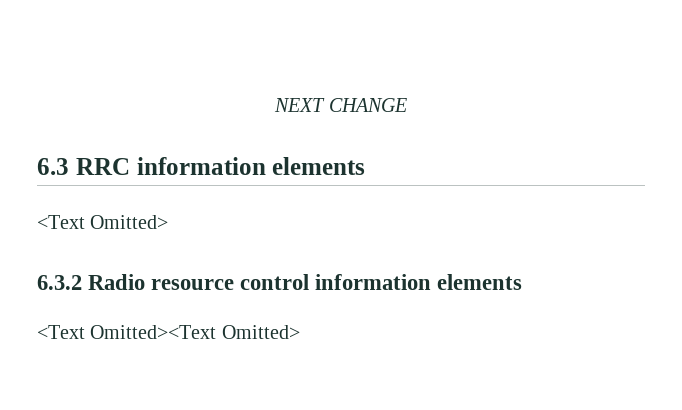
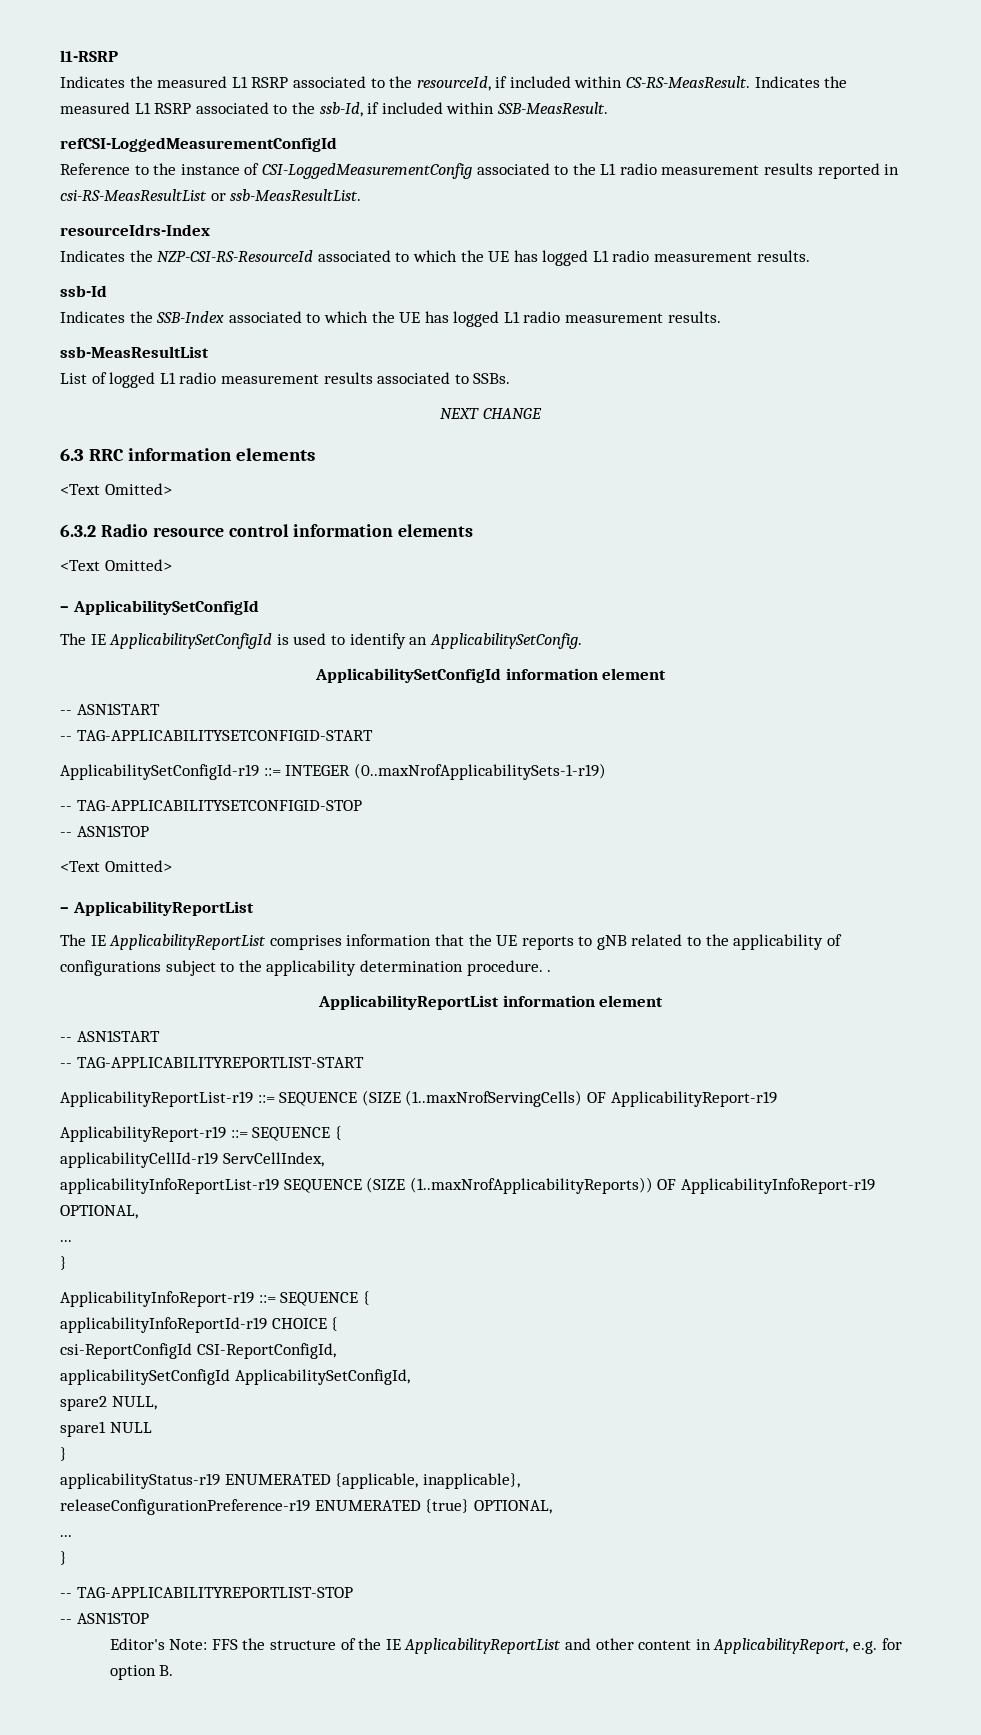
(274, 105) none -> [60,50,118,62] [60,76,848,91] [60,102,608,117] [60,137,337,152] [60,163,900,179] [60,189,362,201] [60,224,210,236] [60,250,810,266] [60,285,107,297] [60,311,721,327] [60,346,209,358] [60,372,511,388] l1-RSRP // Indicates the measured L1 RSRP associated to the resourceId, if included within CS-RS-MeasResult. Indicates the measured L1 RSRP associated to the ssb-Id, if included within SSB-MeasResult. // refCSI-LoggedMeasurementConfigId // Reference to the instance of CSI-LoggedMeasurementConfig associated to the L1 radio measurement results reported in csi-RS-MeasResultList or ssb-MeasResultList. // resourceIdrs-Index // Indicates the NZP-CSI-RS-ResourceId associated to which the UE has logged L1 radio measurement results. // ssb-Id // Indicates the SSB-Index associated to which the UE has logged L1 radio measurement results. // ssb-MeasResultList // List of logged L1 radio measurement results associated to SSBs. //
[90,325,300,339] Omitted><Text Omitted> -> [104,559,172,571] [60,600,259,615] [60,633,582,649] [314,668,667,683] [60,703,160,715] [60,730,373,741] [60,763,606,780] [60,800,362,811] [60,825,149,837] [60,860,172,872] [60,901,254,916] [60,934,842,950] [60,960,552,976] [317,995,664,1010] [60,1030,160,1042] [60,1057,364,1068] [60,1090,777,1107] [60,1126,342,1142] [60,1152,324,1168] [60,1177,875,1194] [60,1205,138,1219] [60,1240,72,1242] [60,1256,67,1270] [60,1291,370,1307] [60,1317,339,1333] [60,1343,336,1359] [60,1369,410,1385] [60,1396,157,1411] [60,1421,152,1437] [60,1447,67,1461] [60,1473,520,1489] [60,1499,552,1515] [60,1535,72,1537] [60,1551,67,1565] [60,1587,353,1598] [60,1612,149,1624] [109,1638,902,1654] [109,1665,174,1680] Omitted> // – ApplicabilitySetConfigId // The IE ApplicabilitySetConfigId is used to identify an ApplicabilitySetConfig. // ApplicabilitySetConfigId information element // -- ASN1START // -- TAG-APPLICABILITYSETCONFIGID-START // ApplicabilitySetConfigId-r19 ::= INTEGER (0..maxNrofApplicabilitySets-1-r19) // -- TAG-APPLICABILITYSETCONFIGID-STOP // -- ASN1STOP // <Text Omitted> // – ApplicabilityReportList // The IE ApplicabilityReportList comprises information that the UE reports to gNB related to the applicability of configurations subject to the applicability determination procedure. . // ApplicabilityReportList information element // -- ASN1START // -- TAG-APPLICABILITYREPORTLIST-START // ApplicabilityReportList-r19 ::= SEQUENCE (SIZE (1..maxNrofServingCells) OF ApplicabilityReport-r19 // ApplicabilityReport-r19 ::= SEQUENCE { // applicabilityCellId-r19 ServCellIndex, // applicabilityInfoReportList-r19 SEQUENCE (SIZE (1..maxNrofApplicabilityReports)) OF ApplicabilityInfoReport-r19 OPTIONAL, // ... // } // ApplicabilityInfoReport-r19 ::= SEQUENCE { // applicabilityInfoReportId-r19 CHOICE { // csi-ReportConfigId CSI-ReportConfigId, // applicabilitySetConfigId ApplicabilitySetConfigId, // spare2 NULL, // spare1 NULL // } // applicabilityStatus-r19 ENUMERATED {applicable, inapplicable}, // releaseConfigurationPreference-r19 ENUMERATED {true} OPTIONAL, // ... // } // -- TAG-APPLICABILITYREPORTLIST-STOP // -- ASN1STOP // Editor's Note: FFS the structure of the IE ApplicabilityReportList and other content in ApplicabilityReport, e.g. for option B.

